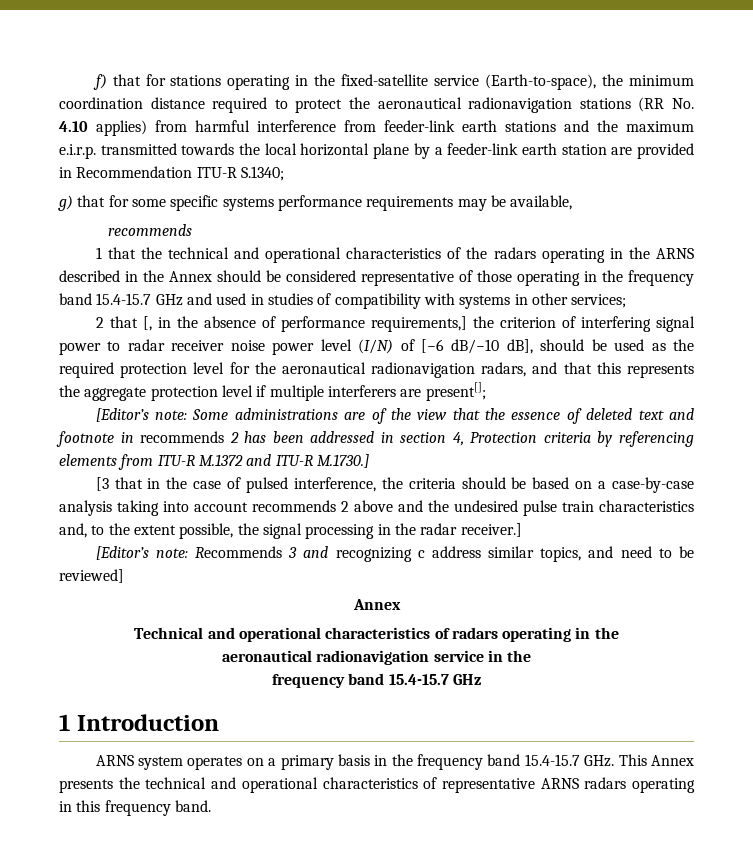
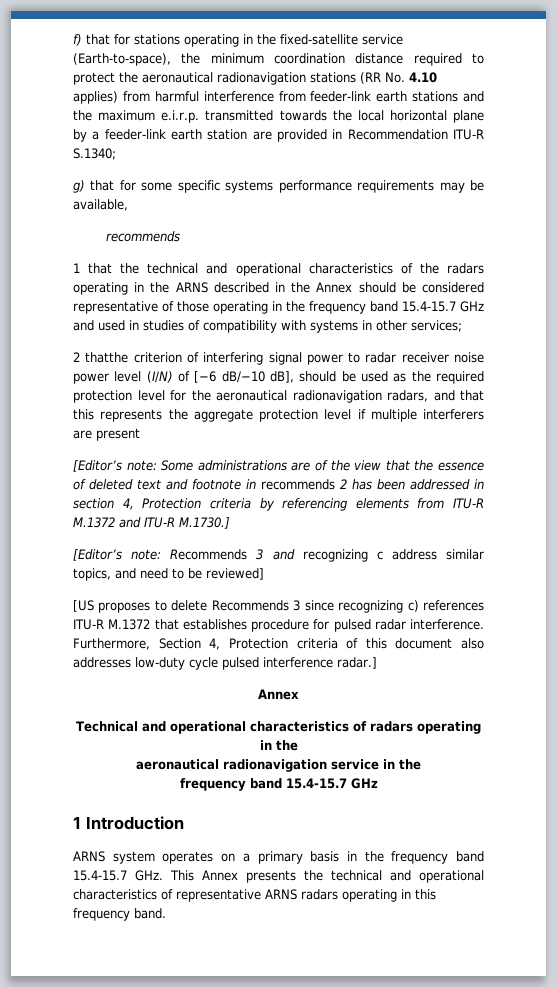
[109,316,494,332] that [, in the absence of performance requirements,] the -> [85,352,129,363] thatthe
[425,382,486,401] present[]; -> [96,428,140,441] present
[95,477,694,493] [59,500,694,516] [59,523,522,539] // [3 that in the case of pulsed interference, the criteria should be based on a case-by-case analysis taking into account recommends 2 above and the undesired pulse train characteristics and, to the extent possible, the signal processing in the radar receiver.] -> (230, 523) none
(124, 576) none -> [73,600,485,613] [73,619,484,632] [73,638,484,650] [73,657,377,670] // [US proposes to delete Recommends 3 since recognizing c) references ITU-R M.1372 that establishes procedure for pulsed radar interference. Furthermore, Section 4, Protection criteria of this document also addresses low-duty cycle pulsed interference radar.]

